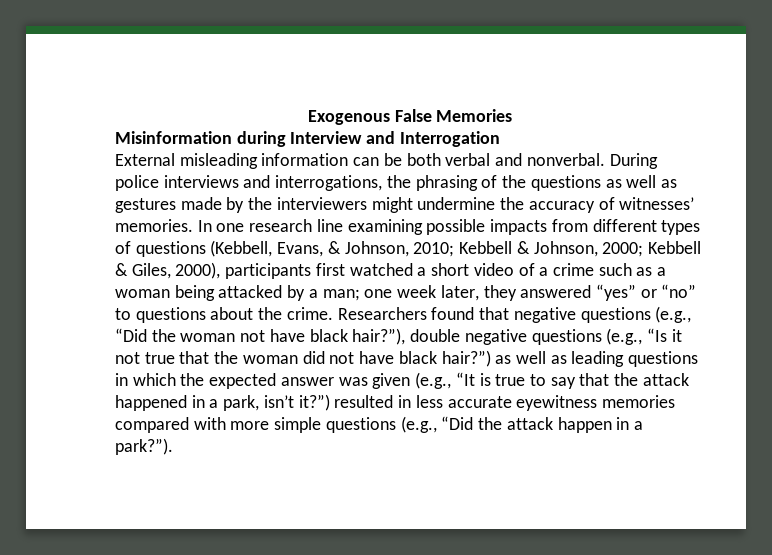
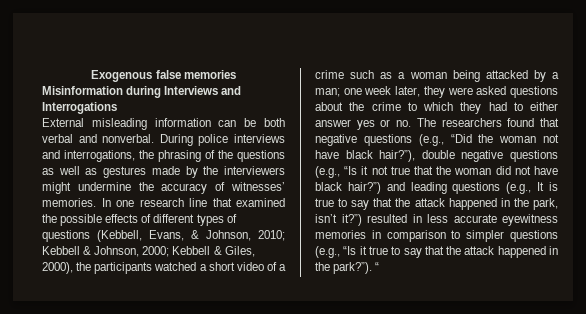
[394,109,513,122] False Memories -> [155,70,236,79] false memories
[290,131,500,147] Interview and Interrogation -> [164,86,242,95] [42,102,117,114] Interviews and Interrogations
[347,219,588,235] examining possible impacts from -> [212,198,285,207] [42,214,152,226] that examined the possible effects of
[225,263,345,279] participants first -> [76,262,153,274] the participants
[520,284,697,301] [115,307,427,323] answered “yes” or “no” to questions about the crime. Researchers -> [447,86,558,98] [315,102,558,114] [315,118,502,130] were asked questions about the crime to which they had to either answer yes or no. The researchers
[495,351,699,367] [115,372,475,389] as well as leading questions in which the expected answer was given (e.g., “It -> [386,182,545,194] and leading questions (e.g., It
[209,399,219,408] a -> [513,198,529,207] the
[115,416,643,433] [115,438,173,455] compared with more simple questions (e.g., “Did the attack happen in a park?”). -> [371,230,558,242] [315,246,558,258] [315,262,380,274] in comparison to simpler questions (e.g., “Is it true to say that the attack happened in the park?”). “

